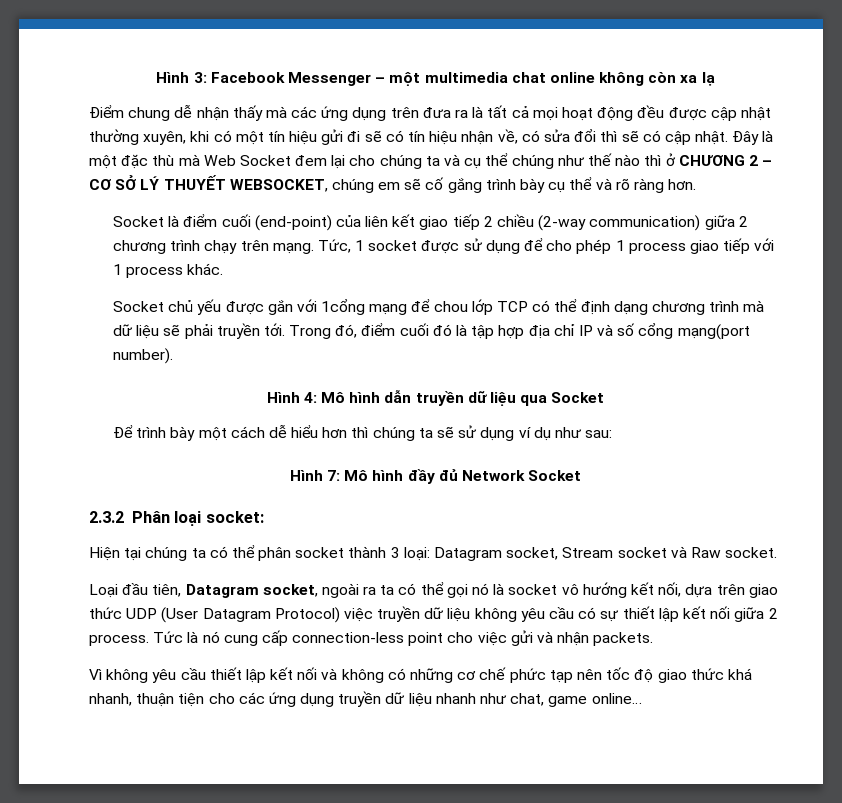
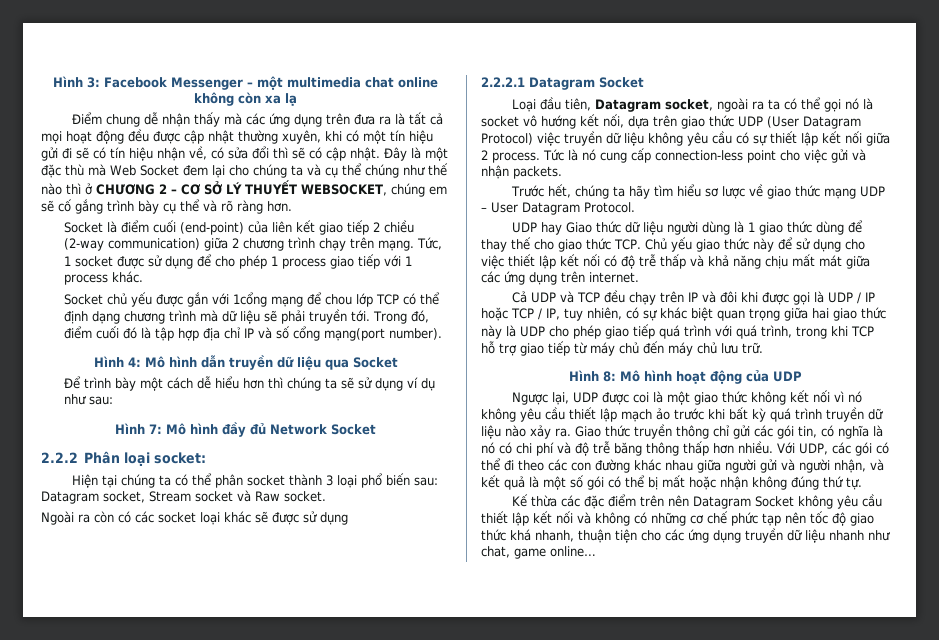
[89,511,124,523] 2.3.2 -> [41,452,78,463] 2.2.2
[403,547,430,561] loại: -> [337,473,439,488] loại phổ biến sau:
(778, 552) none -> [41,511,348,525] [481,77,644,90] // Ngoài ra còn có các socket loại khác sẽ được sử dụng // 2.2.2.1 Datagram Socket
[89,669,102,680] Vì -> [511,184,886,199] [481,202,635,215] [512,220,864,235] [481,237,865,252] [481,254,870,269] [481,271,639,285] [512,290,876,305] [481,307,886,321] [481,324,874,339] [481,341,763,356] [569,370,802,384] [512,390,863,405] [481,407,883,422] [481,424,883,439] [481,441,889,456] [481,458,884,473] [481,475,862,490] [512,494,795,509] Trước hết, chúng ta hãy tìm hiểu sơ lược về giao thức mạng UDP – User Datagram Protocol. // UDP hay Giao thức dữ liệu người dùng là 1 giao thức dùng để thay thế cho giao thức TCP. Chủ yếu giao thức này để sử dụng cho việc thiết lập kết nối có độ trễ thấp và khả năng chịu mất mát giữa các ứng dụng trên internet. // Cả UDP và TCP đều chạy trên IP và đôi khi được gọi là UDP / IP hoặc TCP / IP, tuy nhiên, có sự khác biệt quan trọng giữa hai giao thức này là UDP cho phép giao tiếp quá trình với quá trình, trong khi TCP hỗ trợ giao tiếp từ máy chủ đến máy chủ lưu trữ. // Hình 8: Mô hình hoạt động của UDP // Ngược lại, UDP được coi là một giao thức không kết nối vì nó không yêu cầu thiết lập mạch ảo trước khi bất kỳ quá trình truyền dữ liệu nào xảy ra. Giao thức truyền thông chỉ gửi các gói tin, có nghĩa là nó có chi phí và độ trễ băng thông thấp hơn nhiều. Với UDP, các gói có thể đi theo các con đường khác nhau giữa người gửi và người nhận, và kết quả là một số gói có thể bị mất hoặc nhận không đúng thứ tự. // Kế thừa các đặc điểm trên nên Datagram Socket

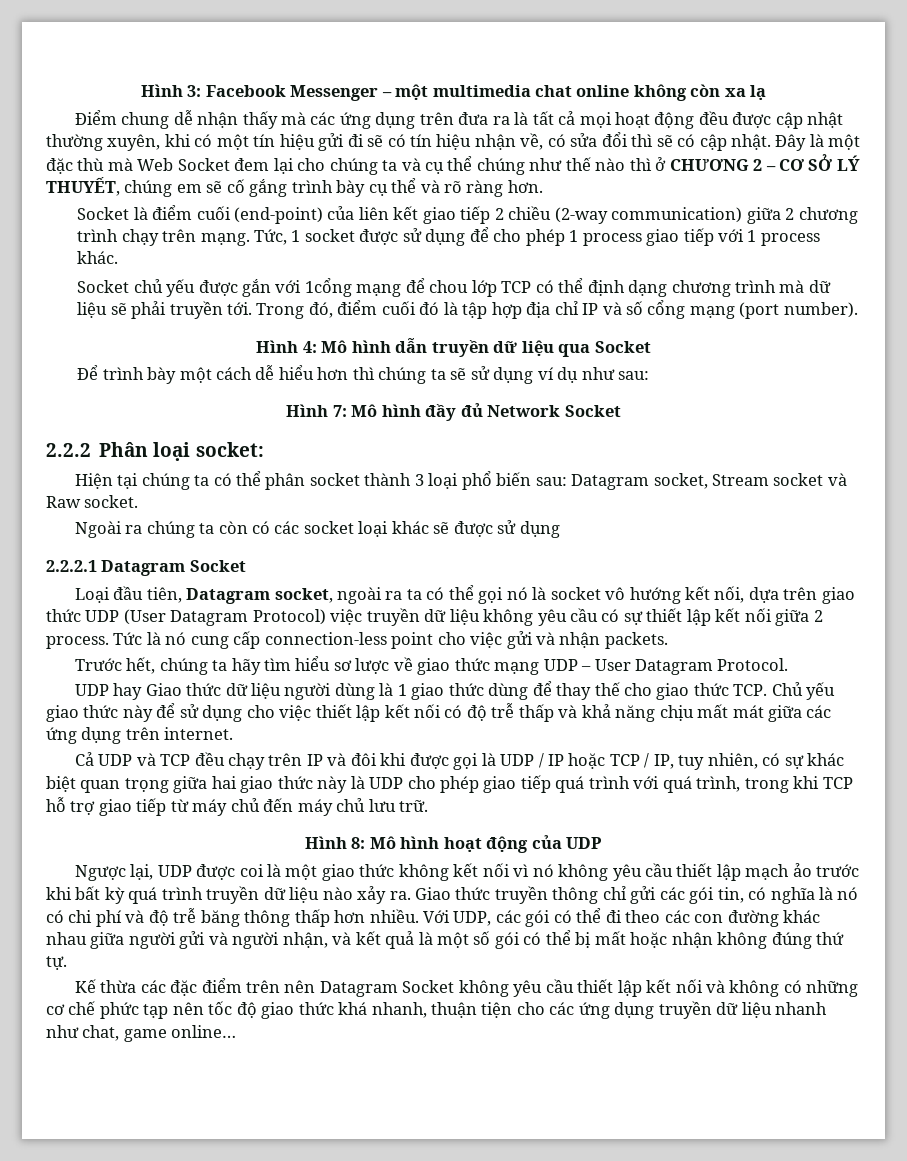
[244,180,387,196] THUYẾT WEBSOCKET, -> [46,177,120,196] THUYẾT,
[323,328,385,341] mạng(port -> [689,302,780,319] mạng (port
(90, 518) none -> [146,521,215,538] chúng ta

